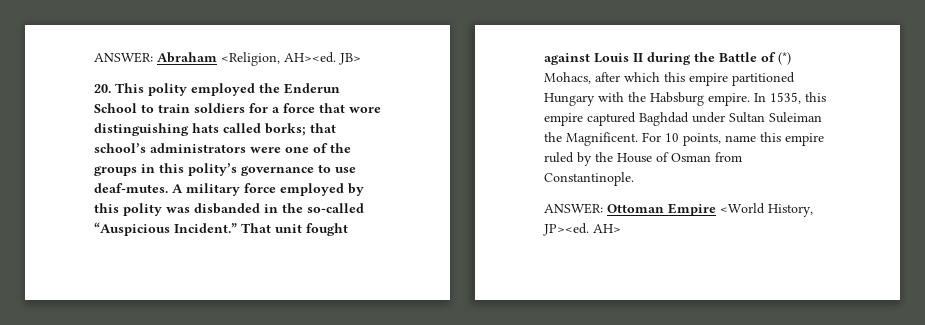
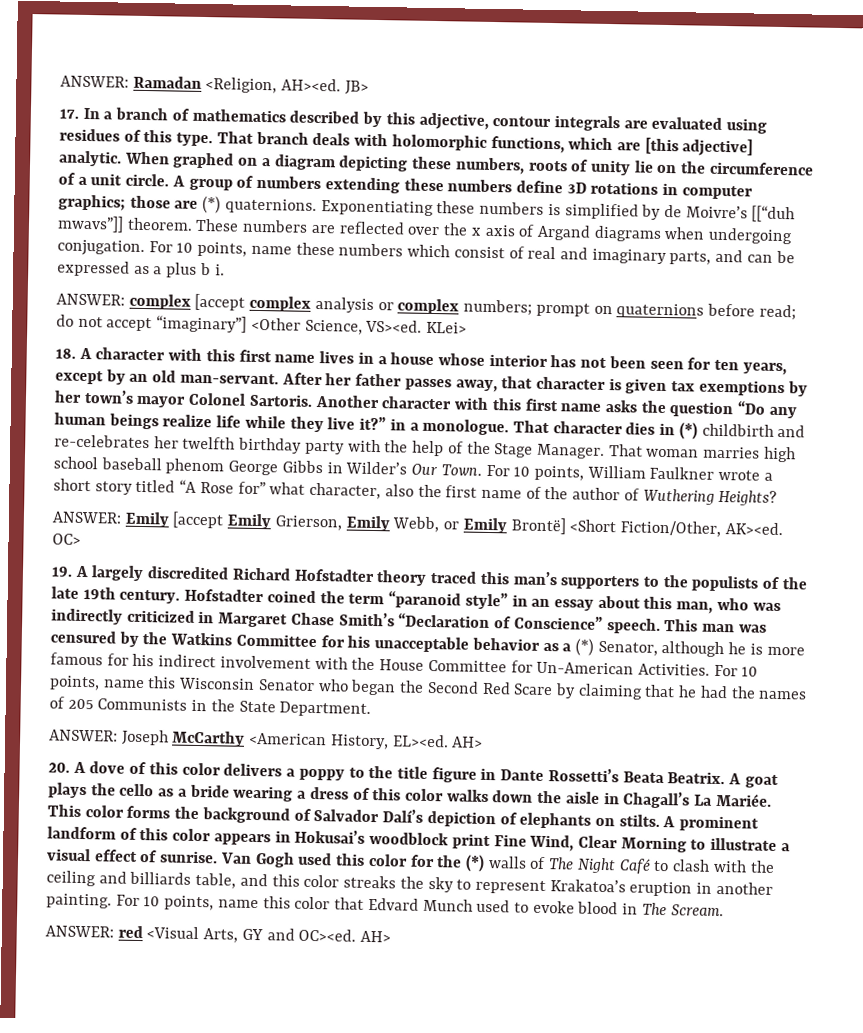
[94,52,217,63] ANSWER: Abraham -> [60,75,202,89] ANSWER: Ramadan
[94,83,340,96] [94,103,381,113] [94,123,336,136] [94,143,351,153] [94,163,356,176] [94,183,364,196] [94,203,364,216] [94,222,348,236] [544,52,791,65] [544,72,795,86] [544,92,826,106] [544,112,822,126] [544,132,824,146] [544,152,742,166] [544,172,634,186] [544,203,813,217] [543,223,589,236] 20. This polity employed the Enderun School to train soldiers for a force that wore distinguishing hats called borks; that school’s administrators were one of the groups in this polity’s governance to use deaf-mutes. A military force employed by this polity was disbanded in the so-called “Auspicious Incident.” That unit fought against Louis II during the Battle of (*) Mohacs, after which this empire partitioned Hungary with the Habsburg empire. In 1535, this empire captured Baghdad under Sultan Suleiman the Magnificent. For 10 points, name this empire ruled by the House of Osman from Constantinople. // ANSWER: Ottoman Empire <World History, JP><ed. -> [59,107,768,134] [59,128,754,157] [59,150,814,176] [58,172,753,200] [58,194,796,223] [57,215,794,245] [57,239,795,265] [57,260,225,278] [56,293,796,321] [56,314,468,335] [55,347,787,376] [55,369,808,397] [54,389,797,419] [54,412,806,440] [54,434,796,463] [53,456,773,481] [53,478,778,506] [52,511,783,537] [52,533,81,545] [51,565,808,592] [51,586,781,614] [51,608,767,634] [50,630,805,658] [50,652,759,677] [49,675,808,700] [49,696,372,717] [49,729,484,750] [48,761,779,789] [48,782,772,809] [47,804,760,832] [47,826,790,853] [47,848,775,874] [46,870,773,897] [46,893,724,917] [45,925,357,943] 17. In a branch of mathematics described by this adjective, contour integrals are evaluated using residues of this type. That branch deals with holomorphic functions, which are [this adjective] analytic. When graphed on a diagram depicting these numbers, roots of unity lie on the circumference of a unit circle. A group of numbers extending these numbers define 3D rotations in computer graphics; those are (*) quaternions. Exponentiating these numbers is simplified by de Moivre’s [[“duh mwavs”]] theorem. These numbers are reflected over the x axis of Argand diagrams when undergoing conjugation. For 10 points, name these numbers which consist of real and imaginary parts, and can be expressed as a plus b i. // ANSWER: complex [accept complex analysis or complex numbers; prompt on quaternions before read; do not accept “imaginary”] <Other Science, VS><ed. KLei> // 18. A character with this first name lives in a house whose interior has not been seen for ten years, except by an old man-servant. After her father passes away, that character is given tax exemptions by her town’s mayor Colonel Sartoris. Another character with this first name asks the question “Do any human beings realize life while they live it?” in a monologue. That character dies in (*) childbirth and re-celebrates her twelfth birthday party with the help of the Stage Manager. That woman marries high school baseball phenom George Gibbs in Wilder’s Our Town. For 10 points, William Faulkner wrote a short story titled “A Rose for” what character, also the first name of the author of Wuthering Heights? // ANSWER: Emily [accept Emily Grierson, Emily Webb, or Emily Brontë] <Short Fiction/Other, AK><ed. OC> // 19. A largely discredited Richard Hofstadter theory traced this man’s supporters to the populists of the late 19th century. Hofstadter coined the term “paranoid style” in an essay about this man, who was indirectly criticized in Margaret Chase Smith’s “Declaration of Conscience” speech. This man was censured by the Watkins Committee for his unacceptable behavior as a (*) Senator, although he is more famous for his indirect involvement with the House Committee for Un-American Activities. For 10 points, name this Wisconsin Senator who began the Second Red Scare by claiming that he had the names of 205 Communists in the State Department. // ANSWER: Joseph McCarthy <American History, EL><ed. AH> // 20. A dove of this color delivers a poppy to the title figure in Dante Rossetti’s Beata Beatrix. A goat plays the cello as a bride wearing a dress of this color walks down the aisle in Chagall’s La Mariée. This color forms the background of Salvador Dalí’s depiction of elephants on stilts. A prominent landform of this color appears in Hokusai’s woodblock print Fine Wind, Clear Morning to illustrate a visual effect of sunrise. Van Gogh used this color for the (*) walls of The Night Café to clash with the ceiling and billiards table, and this color streaks the sky to represent Krakatoa’s eruption in another painting. For 10 points, name this color that Edvard Munch used to evoke blood in The Scream. // ANSWER: red <Visual Arts, GY and OC><ed.

